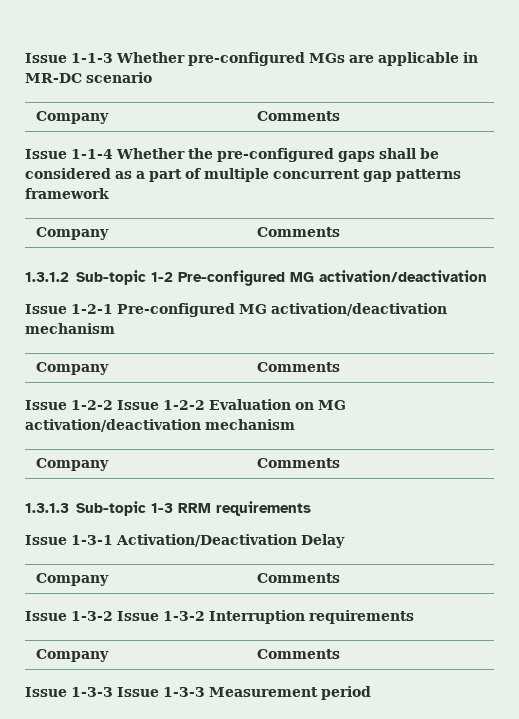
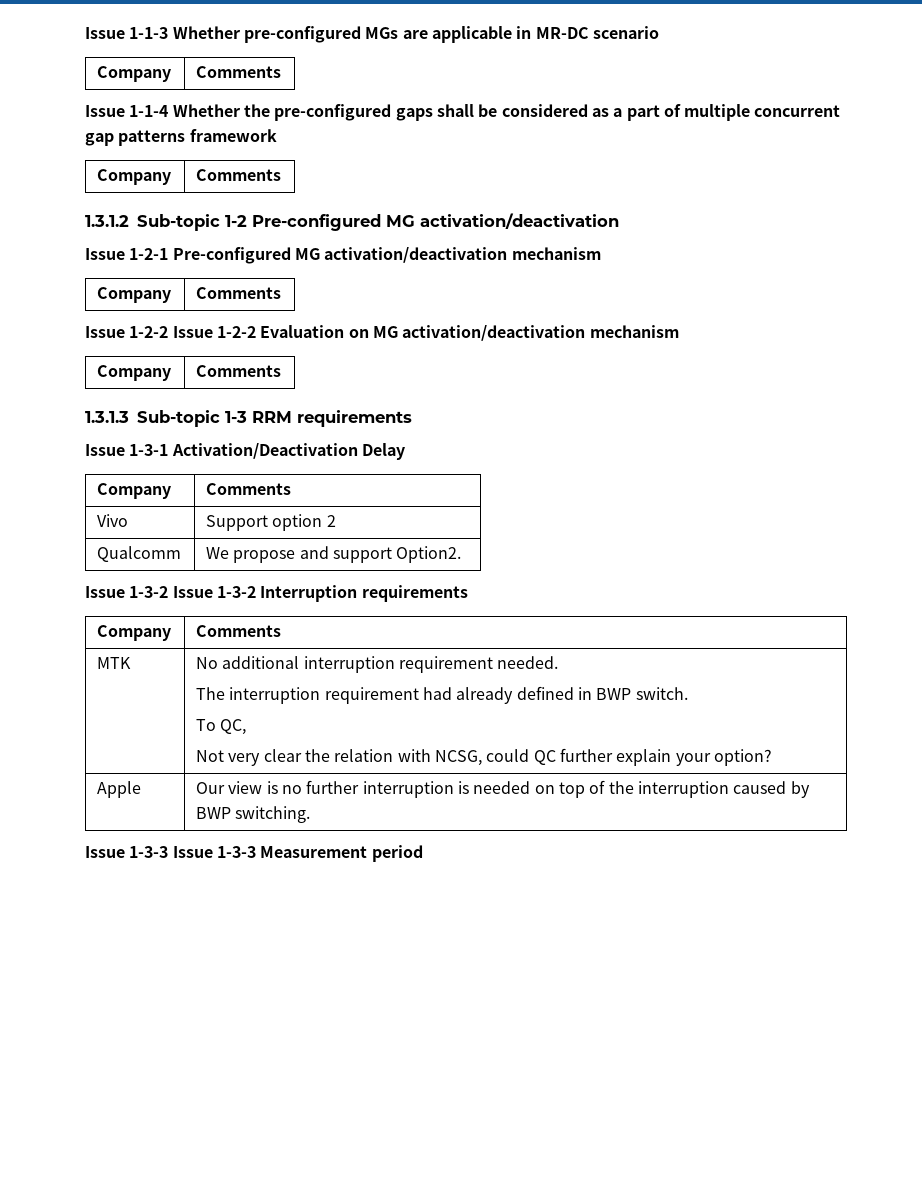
(340, 578) none -> [97,514,129,527] [206,514,336,531] [97,546,182,562] [206,546,462,563] // Vivo | Support option 2 // Qualcomm | We propose and support Option2.
(340, 654) none -> [97,657,132,669] [196,656,559,673] [196,686,688,704] [196,719,247,735] [196,748,772,766] [97,781,142,798] [196,780,810,798] [196,806,311,823] // MTK | No additional interruption requirement needed. // The interruption requirement had already defined in BWP switch. // To QC, // Not very clear the relation with NCSG, could QC further explain your option? // Apple | Our view is no further interruption is needed on top of the interruption caused by BWP switching.

